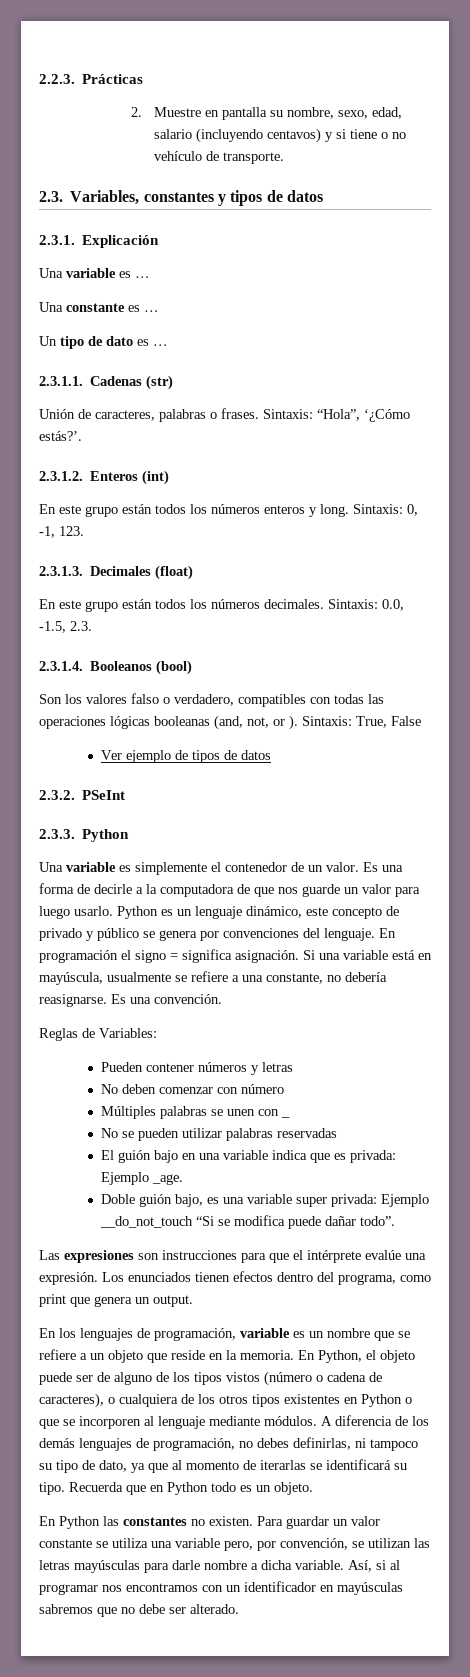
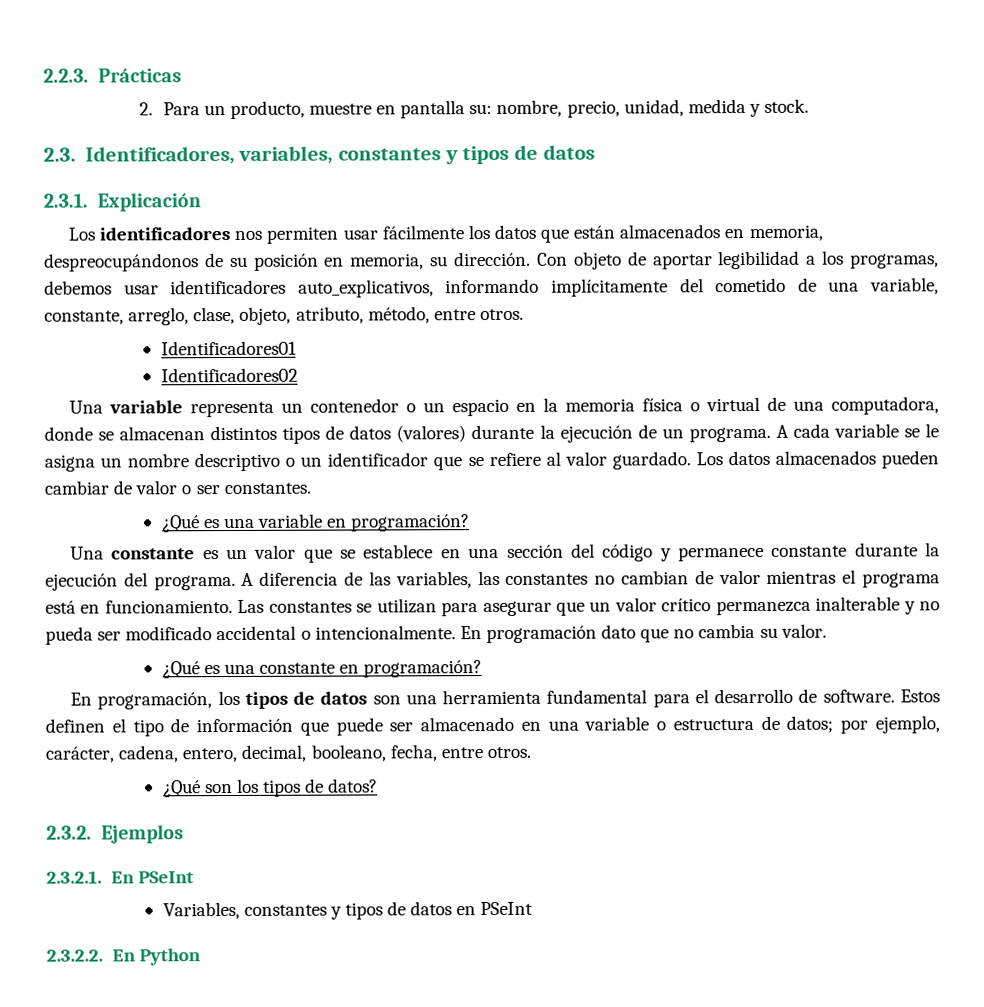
[154,107,403,120] [154,128,407,143] [154,151,285,164] [39,190,140,205] Muestre en pantalla su nombre, sexo, edad, salario (incluyendo centavos) y si tiene o no vehículo de transporte. // 2.3. Variables, -> [162,98,810,120] [43,145,334,165] Para un producto, muestre en pantalla su: nombre, precio, unidad, medida y stock. // 2.3. Identificadores, variables,
[39,268,150,278] [39,302,159,312] [39,336,168,349] [39,375,174,390] [39,408,410,422] [39,431,82,441] [39,470,170,485] [39,504,418,517] [39,526,84,538] [39,565,194,580] [39,599,404,612] [39,621,92,633] [39,660,193,675] [39,693,384,707] [39,715,421,730] [101,750,272,763] [39,790,126,800] [39,829,130,842] [39,862,403,875] [39,883,420,897] [39,906,399,919] [39,928,396,941] [39,949,432,963] [39,971,387,985] [39,994,222,1007] [39,1028,157,1041] [101,1062,294,1075] [101,1084,285,1094] [101,1106,280,1119] [281,1116,291,1118] [101,1128,338,1141] [101,1150,397,1163] [101,1172,184,1185] [101,1194,430,1207] [100,1215,396,1229] [39,1250,426,1263] [39,1271,431,1285] [39,1294,193,1307] [39,1328,410,1341] [39,1349,415,1363] [39,1371,382,1386] [39,1393,412,1408] [39,1415,429,1429] [39,1437,418,1451] [39,1459,407,1473] [39,1482,313,1495] [39,1516,380,1529] [39,1538,430,1551] [39,1560,400,1573] [39,1581,403,1595] [39,1604,239,1617] Una variable es … // Una constante es … // Un tipo de dato es … // 2.3.1.1. Cadenas (str) // Unión de caracteres, palabras o frases. Sintaxis: “Hola”, ‘¿Cómo estás?’. // 2.3.1.2. Enteros (int) // En este grupo están todos los números enteros y long. Sintaxis: 0, -1, 123. // 2.3.1.3. Decimales (float) // En este grupo están todos los números decimales. Sintaxis: 0.0, -1.5, 2.3. // 2.3.1.4. Booleanos (bool) // Son los valores falso o verdadero, compatibles con todas las operaciones lógicas booleanas (and, not, or ). Sintaxis: True, False // Ver ejemplo de tipos de datos // 2.3.2. PSeInt // 2.3.3. Python // Una variable es simplemente el contenedor de un valor. Es una forma de decirle a la computadora de que nos guarde un valor para luego usarlo. Python es un lenguaje dinámico, este concepto de privado y público se genera por convenciones del lenguaje. En programación el signo = significa asignación. Si una variable está en mayúscula, usualmente se refiere a una constante, no debería reasignarse. Es una convención. // Reglas de Variables: // Pueden contener números y letras // No deben comenzar con número // Múltiples palabras se unen con _ // No se pueden utilizar palabras reservadas // El guión bajo en una variable indica que es privada: Ejemplo _age. // Doble guión bajo, es una variable super privada: Ejemplo __do_not_touch “Si se modifica puede dañar todo”. // Las expresiones son instrucciones para que el intérprete evalúe una expresión. Los enunciados tienen efectos dentro del programa, como print que genera un output. // En los lenguajes de programación, variable es un nombre que se refiere a un objeto que reside en la memoria. En Python, el objeto puede ser de alguno de los tipos vistos (número o cadena de caracteres), o cualquiera de los otros tipos existentes en Python o que se incorporen al lenguaje mediante módulos. A diferencia de los demás lenguajes de programación, no debes definirlas, ni tampoco su tipo de dato, ya que al momento de iterarlas se identificará su tipo. Recuerda que en Python todo es un objeto. // En Python las constantes no existen. Para guardar un valor constante se utiliza una variable pero, por convención, se utilizan las letras mayúsculas para darle nombre a dicha variable. Así, si al programar nos encontramos con un identificador en mayúsculas sabremos que no debe ser alterado. -> [68,224,823,244] [44,250,940,272] [44,277,940,298] [44,306,524,326] [160,340,297,356] [160,367,298,383] [69,396,939,418] [44,423,939,444] [44,450,939,472] [44,480,311,495] [161,513,471,533] [70,542,940,563] [45,569,940,591] [45,596,940,617] [45,623,827,645] [161,660,483,679] [70,688,941,710] [45,715,940,737] [45,744,531,763] [162,778,379,798] [46,824,184,844] [46,870,194,884] [162,901,534,920] [46,948,201,966] Los identificadores nos permiten usar fácilmente los datos que están almacenados en memoria, despreocupándonos de su posición en memoria, su dirección. Con objeto de aportar legibilidad a los programas, debemos usar identificadores auto_explicativos, informando implícitamente del cometido de una variable, constante, arreglo, clase, objeto, atributo, método, entre otros. // Identificadores01 // Identificadores02 // Una variable representa un contenedor o un espacio en la memoria física o virtual de una computadora, donde se almacenan distintos tipos de datos (valores) durante la ejecución de un programa. A cada variable se le asigna un nombre descriptivo o un identificador que se refiere al valor guardado. Los datos almacenados pueden cambiar de valor o ser constantes. // ¿Qué es una variable en programación? // Una constante es un valor que se establece en una sección del código y permanece constante durante la ejecución del programa. A diferencia de las variables, las constantes no cambian de valor mientras el programa está en funcionamiento. Las constantes se utilizan para asegurar que un valor crítico permanezca inalterable y no pueda ser modificado accidental o intencionalmente. En programación dato que no cambia su valor. // ¿Qué es una constante en programación? // En programación, los tipos de datos son una herramienta fundamental para el desarrollo de software. Estos definen el tipo de información que puede ser almacenado en una variable o estructura de datos; por ejemplo, carácter, cadena, entero, decimal, booleano, fecha, entre otros. // ¿Qué son los tipos de datos? // 2.3.2. Ejemplos // 2.3.2.1. En PSeInt // Variables, constantes y tipos de datos en PSeInt // 2.3.2.2. En Python

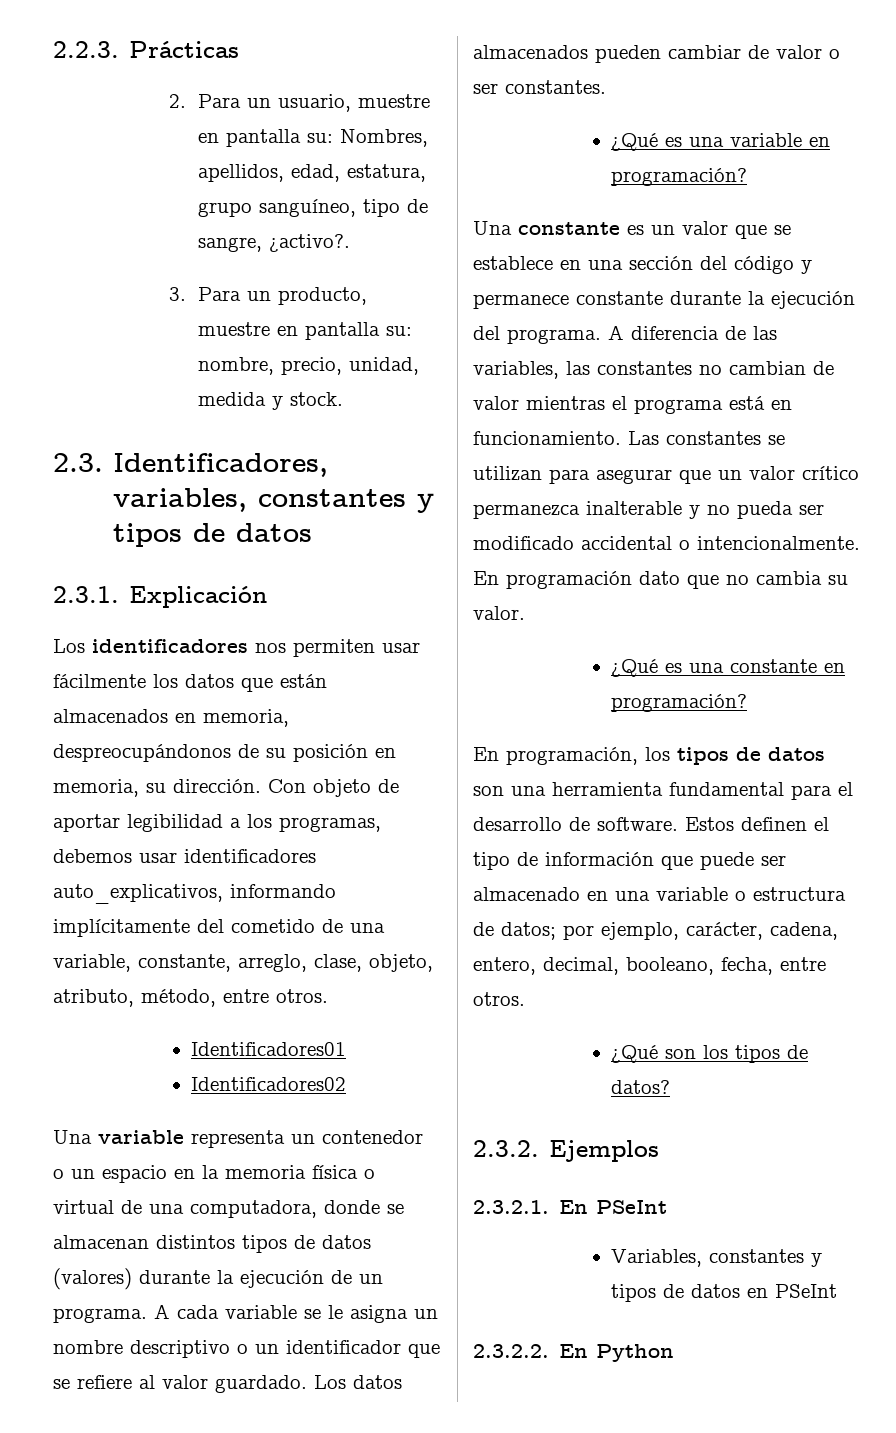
(226, 110) none -> [277,94,430,112] [197,129,428,147] [197,164,426,182] [197,199,428,217] [197,234,350,252] [168,287,271,301] usuario, muestre en pantalla su: Nombres, apellidos, edad, estatura, grupo sanguíneo, tipo de sangre, ¿activo?. // 3. Para un

